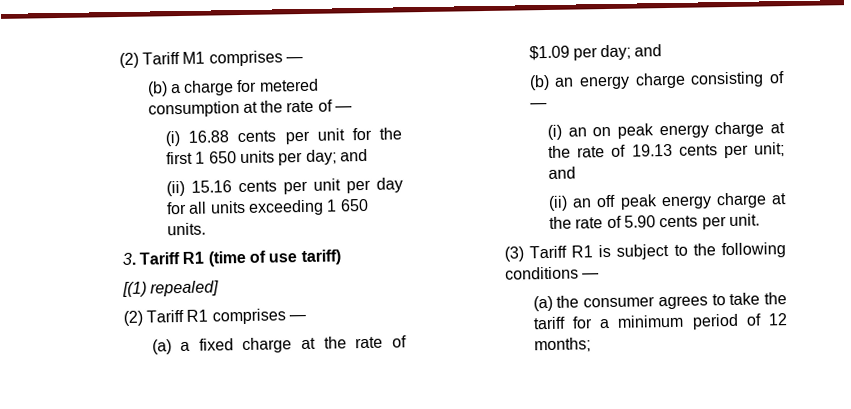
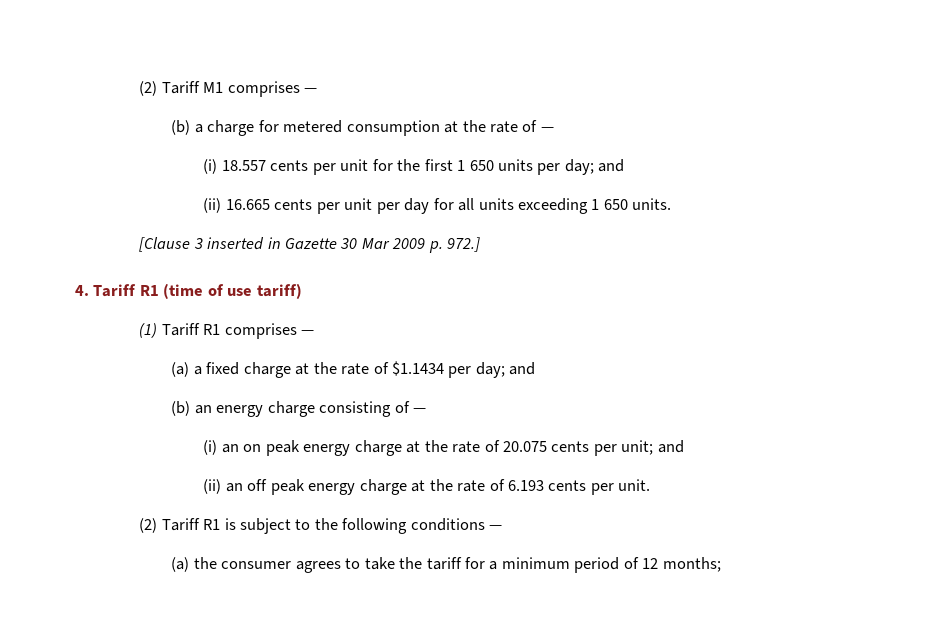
[188,130,230,143] 16.88 -> [221,160,266,171] 18.557
[191,180,233,193] 15.16 -> [225,199,270,210] 16.665
[121,252,136,265] 3. -> [139,237,481,253] [75,285,89,296] [Clause 3 inserted in Gazette 30 Mar 2009 p. 972.] // 4.
[121,280,220,298] [122,310,143,326] [(1) repealed] // (2) -> [139,323,158,338] (1)
[528,45,570,61] $1.09 -> [391,361,444,376] $1.1434
[631,143,673,157] 19.13 -> [502,441,547,452] 20.075
[624,215,657,228] 5.90 -> [507,480,544,491] 6.193
[503,246,524,262] (3) -> [139,518,158,533] (2)

